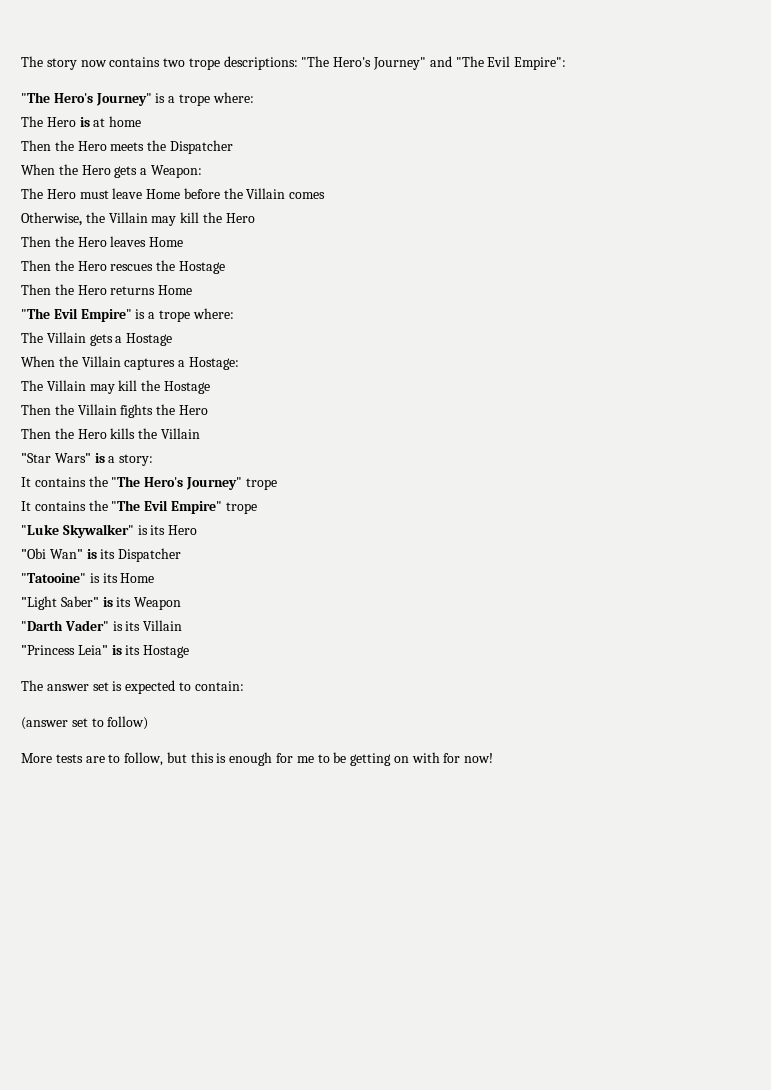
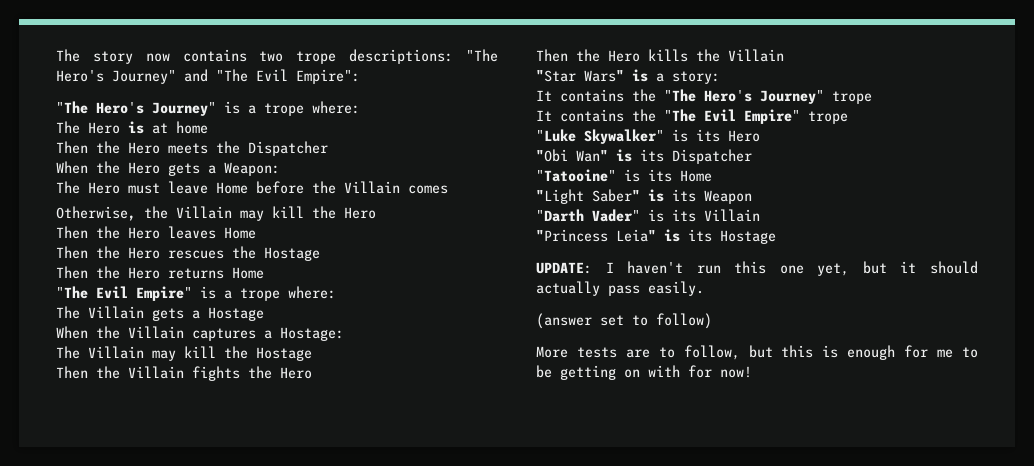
[21,680,244,694] The answer set is expected to contain: -> [536,261,978,276] [536,281,704,296] UPDATE: I haven't run this one yet, but it should actually pass easily.

